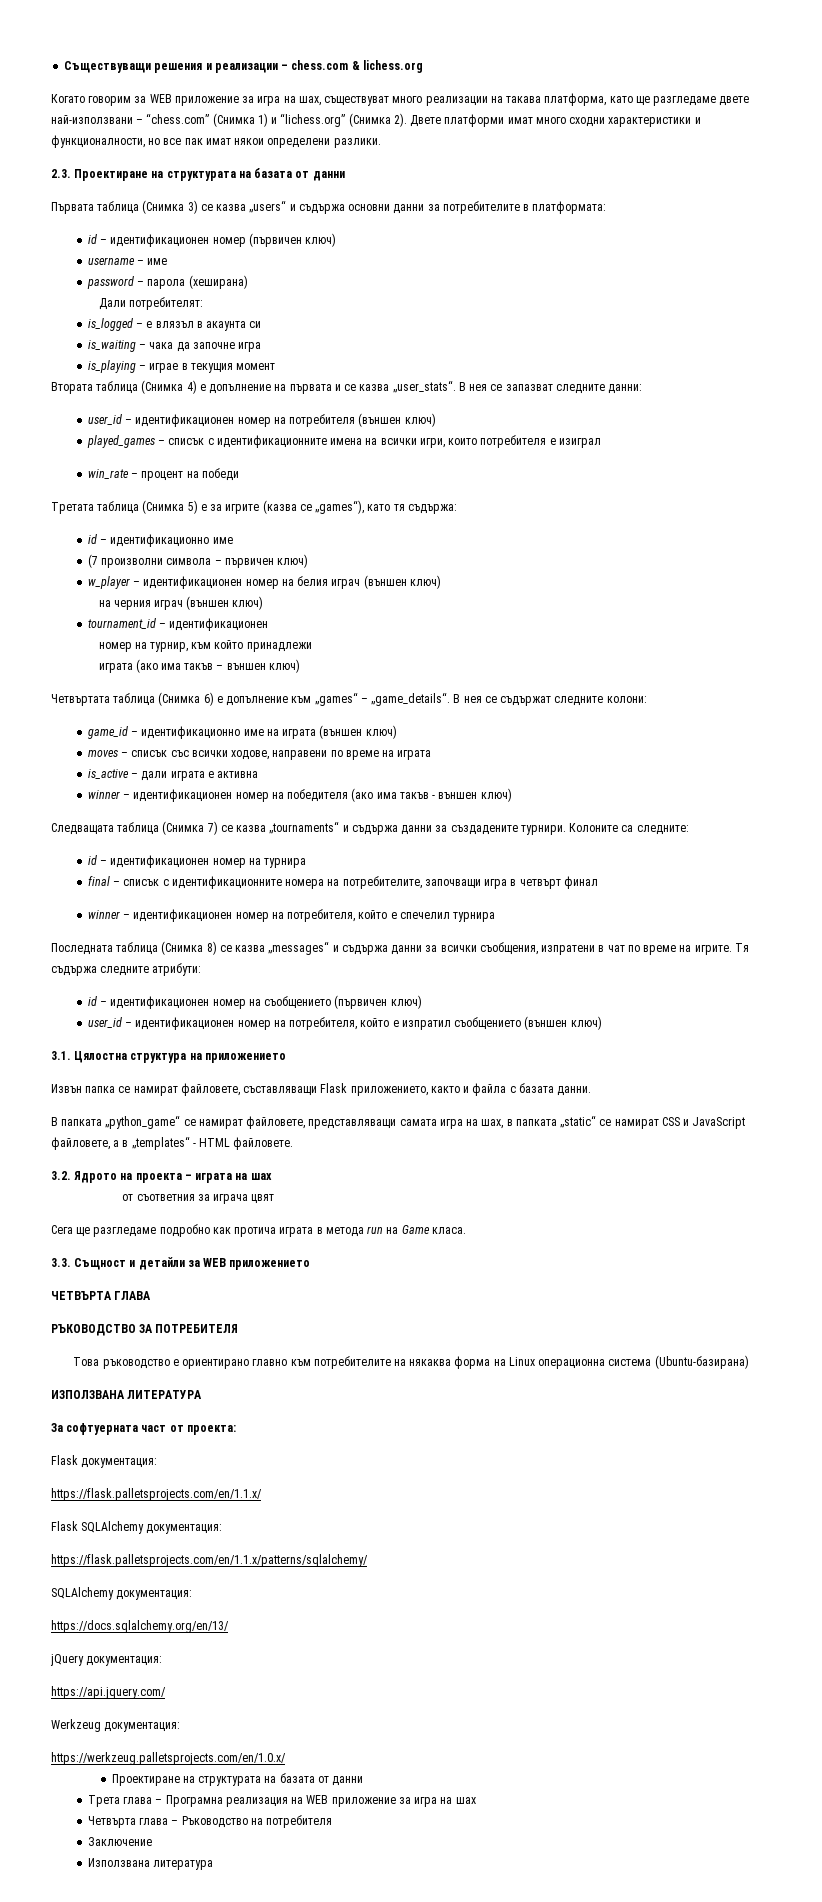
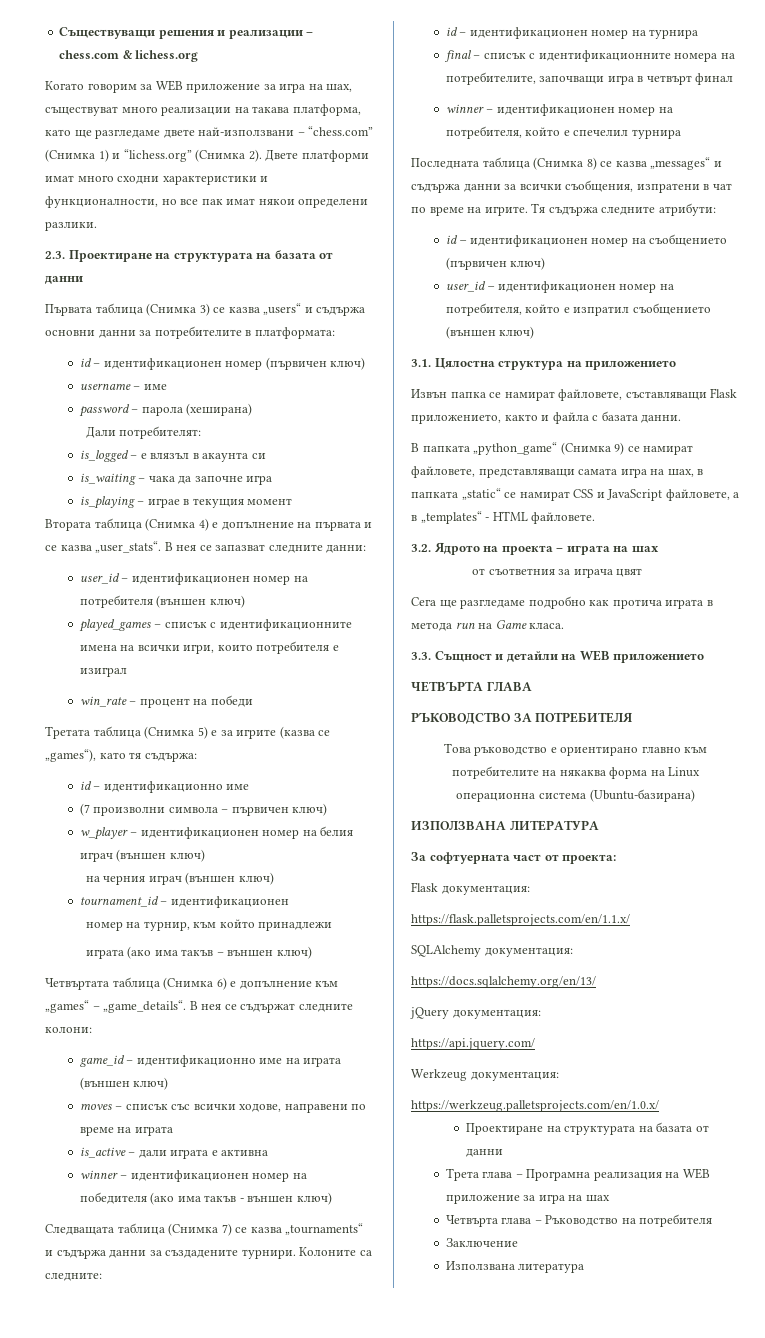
(181, 1122) none -> [560,442,625,455] (Снимка 9)
[187,1260,200,1267] за -> [561,654,577,660] на
[51,1521,223,1534] [51,1554,368,1567] // Flask SQLAlchemy документация: // https://flask.palletsprojects.com/en/1.1.x/patterns/sqlalchemy/ -> (630, 920) none

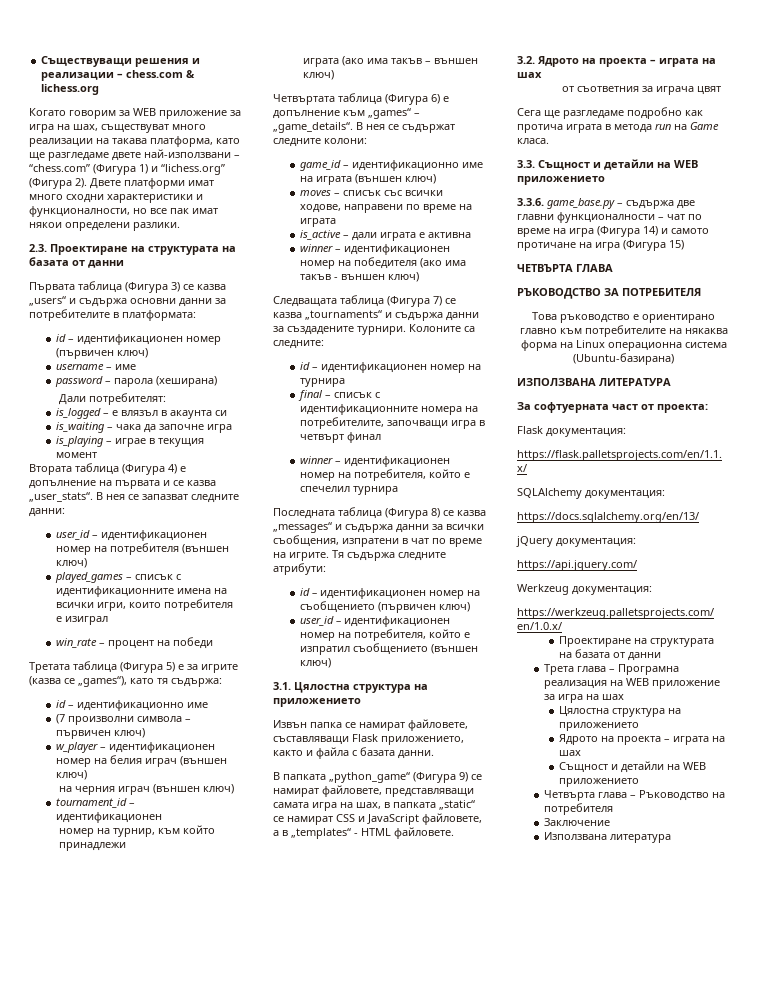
[45,149,95,162] (Снимка -> [93,164,136,175] (Фигура
[195,149,246,162] (Снимка -> [29,178,72,189] (Фигура
[146,303,197,316] (Снимка -> [125,282,168,293] (Фигура
[145,518,196,531] (Снимка -> [122,464,165,475] (Фигура
[144,726,195,739] (Снимка -> [120,662,163,673] (Фигура
[163,977,214,990] (Снимка -> [385,94,428,105] (Фигура
[168,1223,219,1236] (Снимка -> [387,296,430,307] (Фигура
[533,157,584,170] (Снимка -> [385,508,428,519] (Фигура
[560,442,611,455] (Снимка -> [413,772,456,783] (Фигура
(705, 658) none -> [517,198,695,209] [517,212,702,223] [517,226,709,237] [517,240,684,251] // 3.3.6. game_base.py – съдържа две главни функционалности – чат по време на игра (Фигура 14) и самото протичане на игра (Фигура 15)
(610, 1198) none -> [559,706,682,717] [559,722,640,731] [559,734,726,745] [559,750,582,756] [559,761,707,773] [559,778,640,787] // Цялостна структура на приложението // Ядрото на проекта – играта на шах // Същност и детайли на WEB приложението

